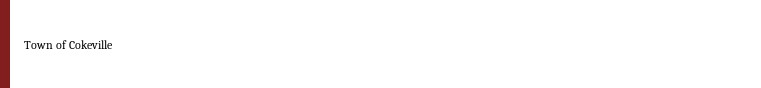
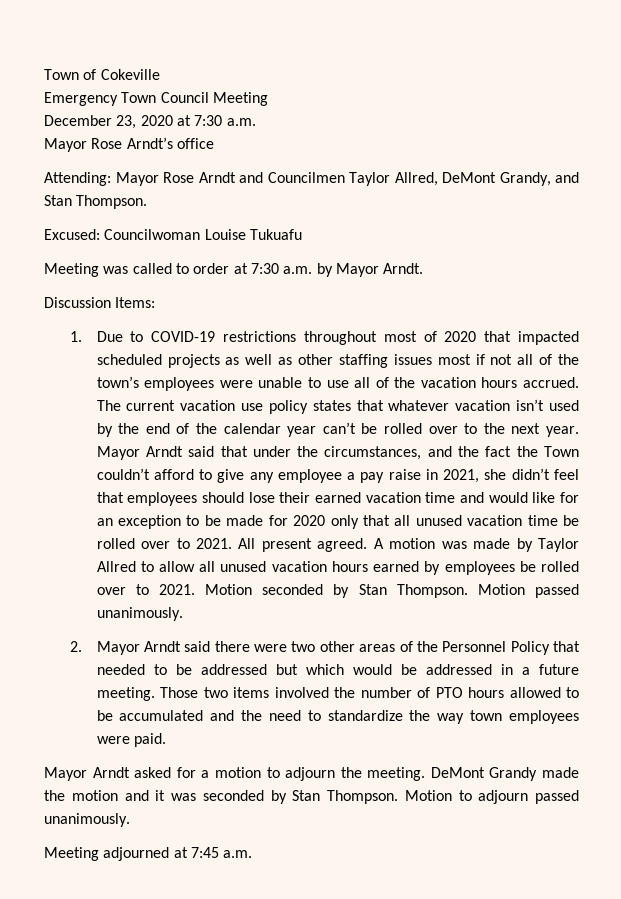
(114, 44) none -> [44,92,268,106] [44,115,256,129] [44,137,214,152] [44,172,579,186] [44,195,148,209] [44,229,302,240] [44,263,424,277] [44,297,156,308] [70,331,579,345] [96,354,579,368] [96,376,579,391] [96,399,580,414] [96,422,579,437] [96,446,579,460] [96,468,580,483] [96,492,580,506] [96,515,580,529] [96,538,579,552] [96,561,580,575] [96,584,579,598] [96,607,183,621] [70,641,581,655] [96,664,580,675] [96,687,579,701] [96,710,580,724] [96,733,166,747] [44,767,579,781] [44,790,579,804] [44,813,130,827] [44,847,253,861] // Emergency Town Council Meeting // December 23, 2020 at 7:30 a.m. // Mayor Rose Arndt’s office // Attending: Mayor Rose Arndt and Councilmen Taylor Allred, DeMont Grandy, and Stan Thompson. // Excused: Councilwoman Louise Tukuafu // Meeting was called to order at 7:30 a.m. by Mayor Arndt. // Discussion Items: // 1. Due to COVID-19 restrictions throughout most of 2020 that impacted scheduled projects as well as other staffing issues most if not all of the town’s employees were unable to use all of the vacation hours accrued. The current vacation use policy states that whatever vacation isn’t used by the end of the calendar year can’t be rolled over to the next year. Mayor Arndt said that under the circumstances, and the fact the Town couldn’t afford to give any employee a pay raise in 2021, she didn’t feel that employees should lose their earned vacation time and would like for an exception to be made for 2020 only that all unused vacation time be rolled over to 2021. All present agreed. A motion was made by Taylor Allred to allow all unused vacation hours earned by employees be rolled over to 2021. Motion seconded by Stan Thompson. Motion passed unanimously. // 2. Mayor Arndt said there were two other areas of the Personnel Policy that needed to be addressed but which would be addressed in a future meeting. Those two items involved the number of PTO hours allowed to be accumulated and the need to standardize the way town employees were paid. // Mayor Arndt asked for a motion to adjourn the meeting. DeMont Grandy made the motion and it was seconded by Stan Thompson. Motion to adjourn passed unanimously. // Meeting adjourned at 7:45 a.m.

